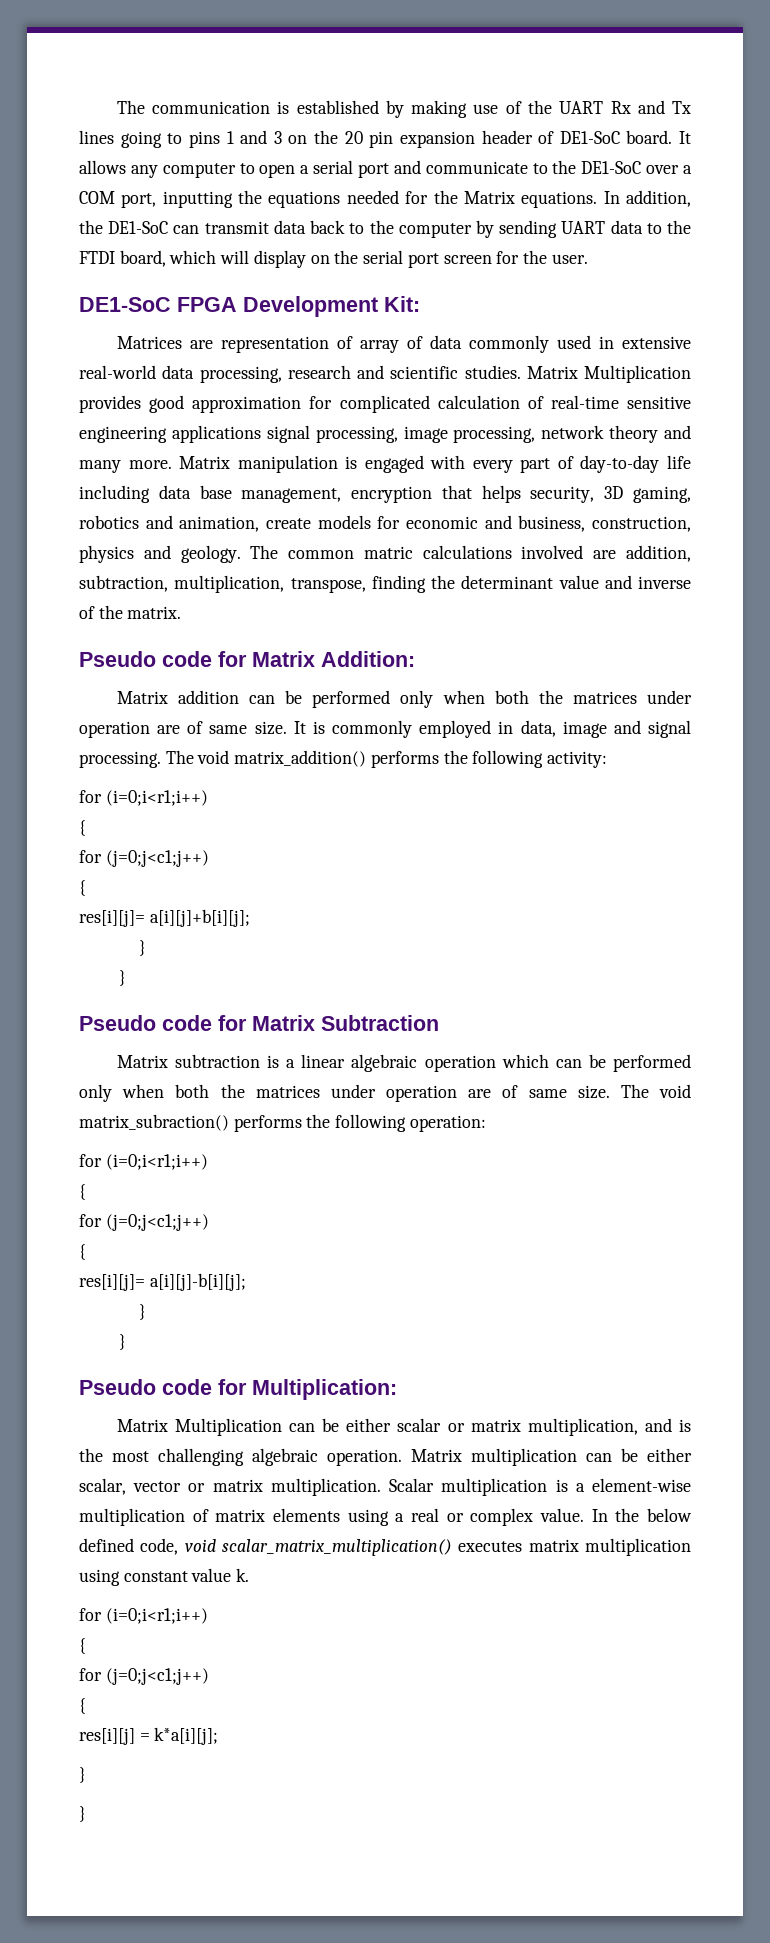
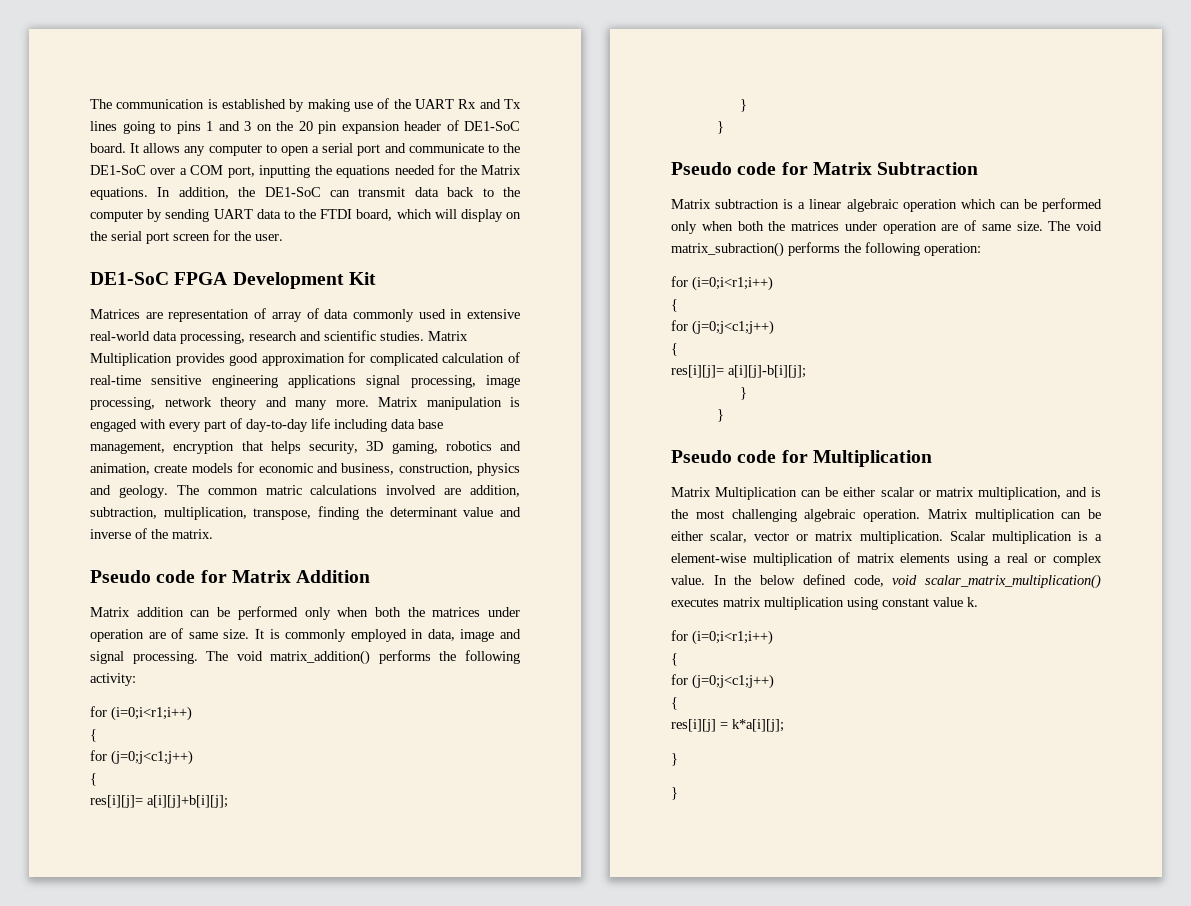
[384,296,420,312] Kit: -> [348,272,376,285] Kit
[321,651,415,667] Addition: -> [296,570,371,583] Addition
[252,1379,397,1400] Multiplication: -> [812,450,932,467] Multiplication

